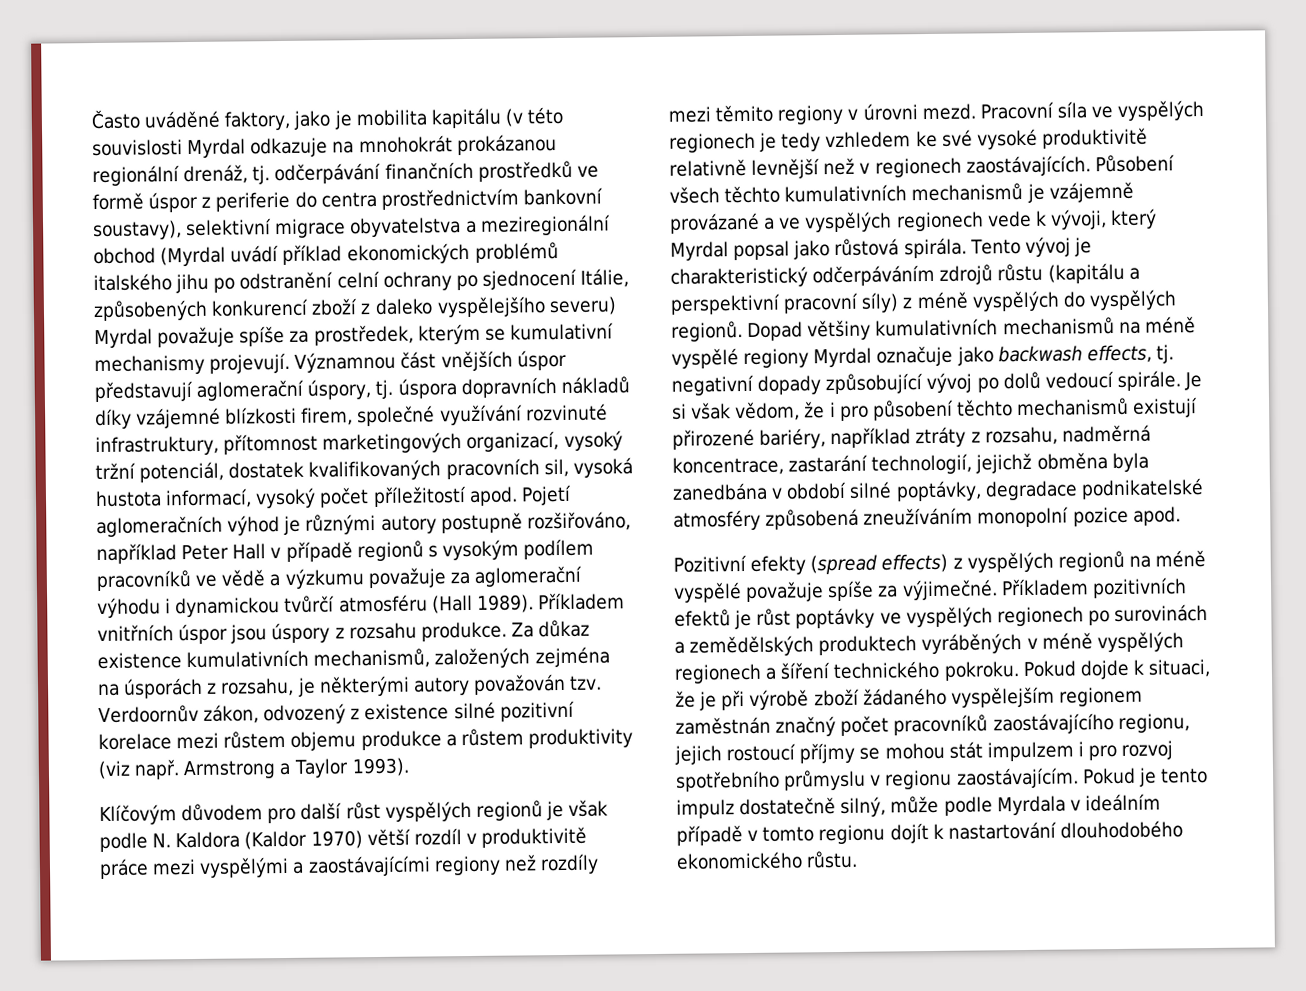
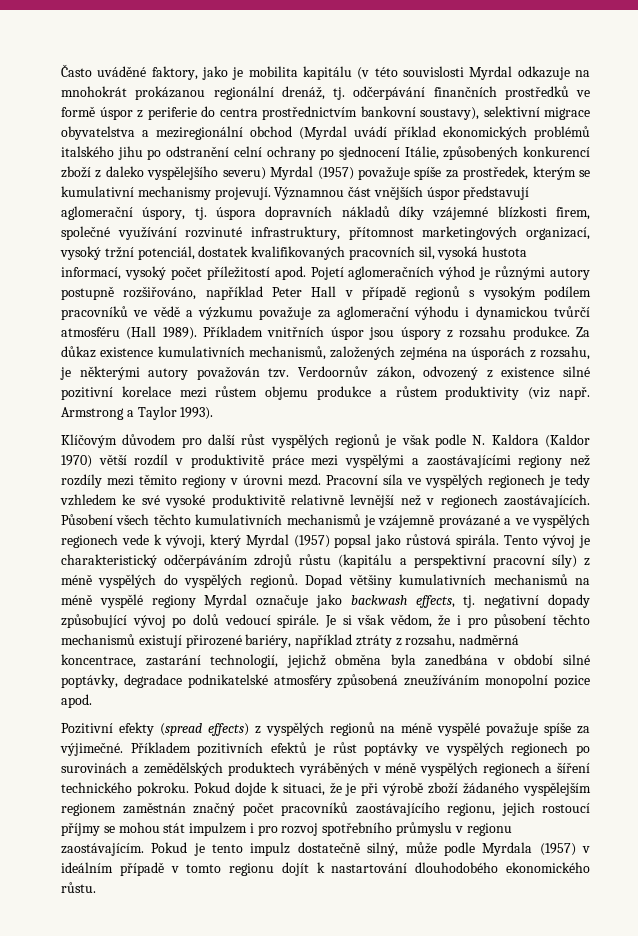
(153, 338) none -> [317,167,354,180] (1957)
(729, 251) none -> [293,535,330,548] (1957)
(1066, 805) none -> [539,843,576,856] (1957)

